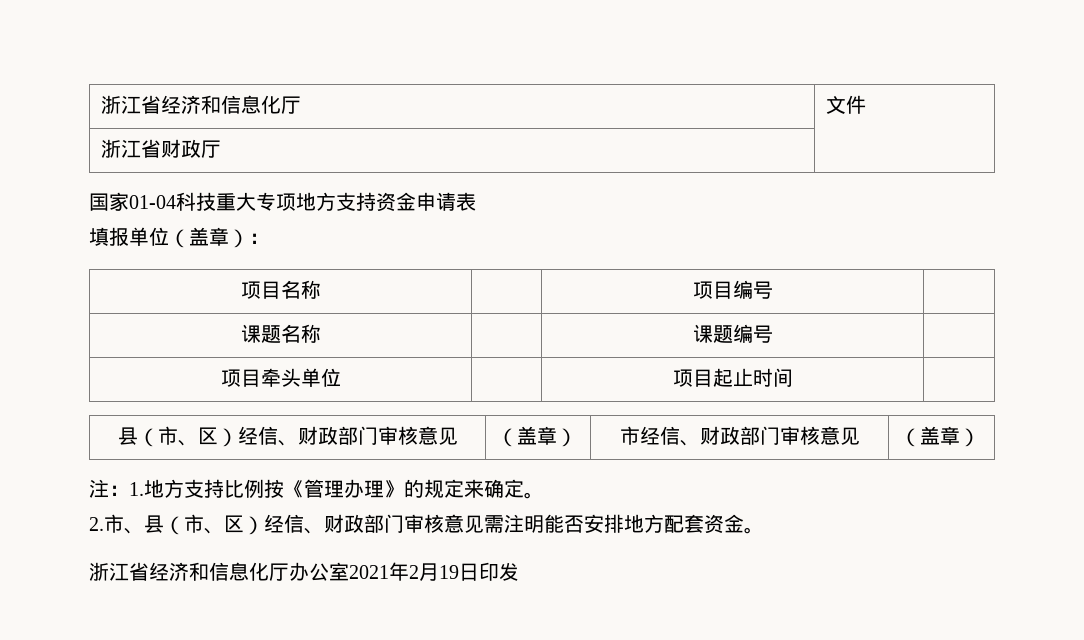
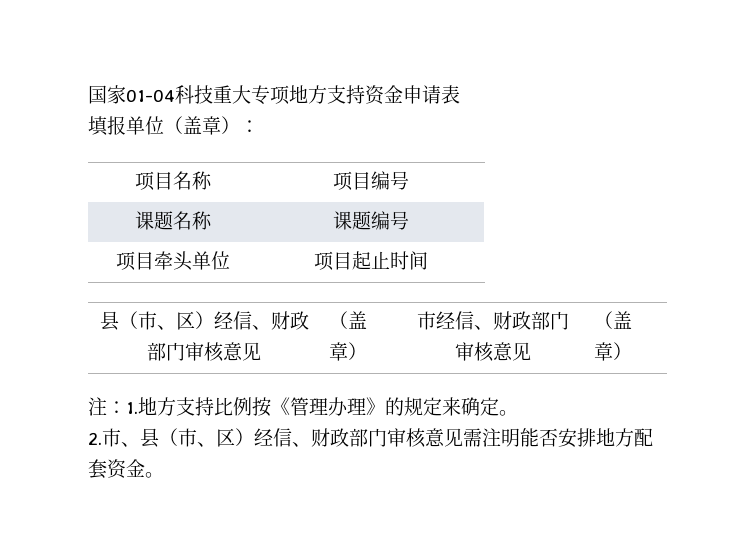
[100,95,301,114] [825,95,866,114] [100,139,221,158] 浙江省经济和信息化厅 | 文件 // 浙江省财政厅 | // -> (88, 94) none
[89,562,519,581] // 浙江省经济和信息化厅办公室2021年2月19日印发 -> (164, 475) none

